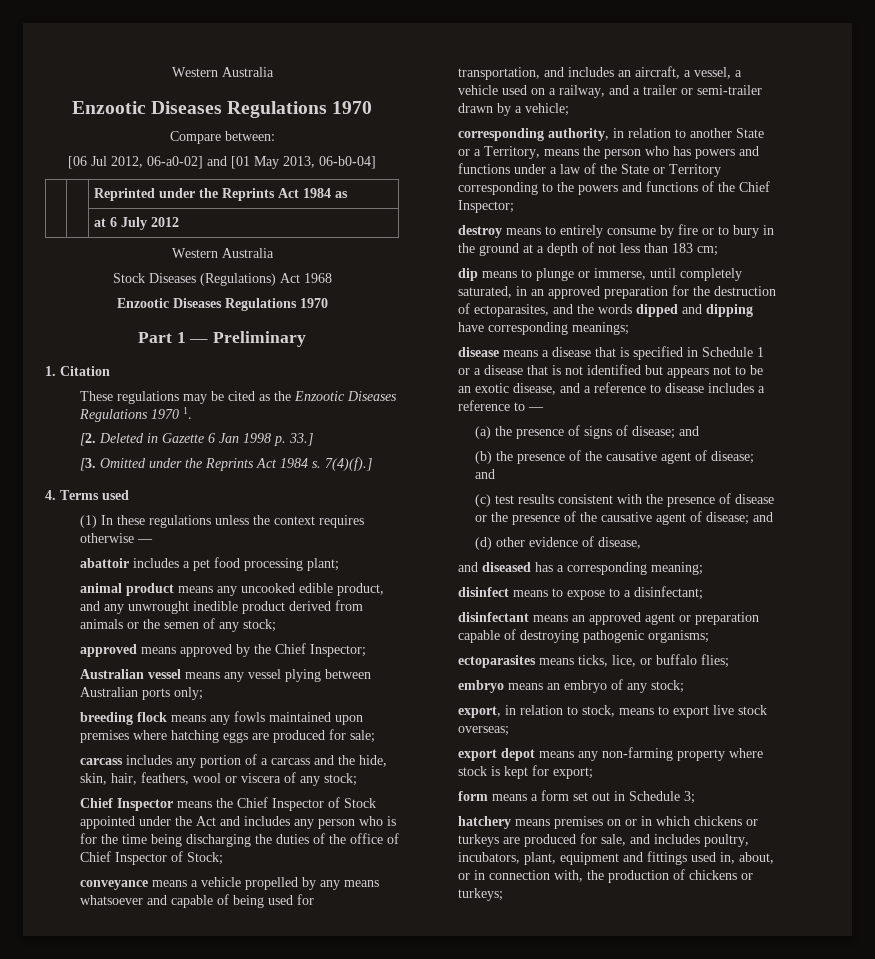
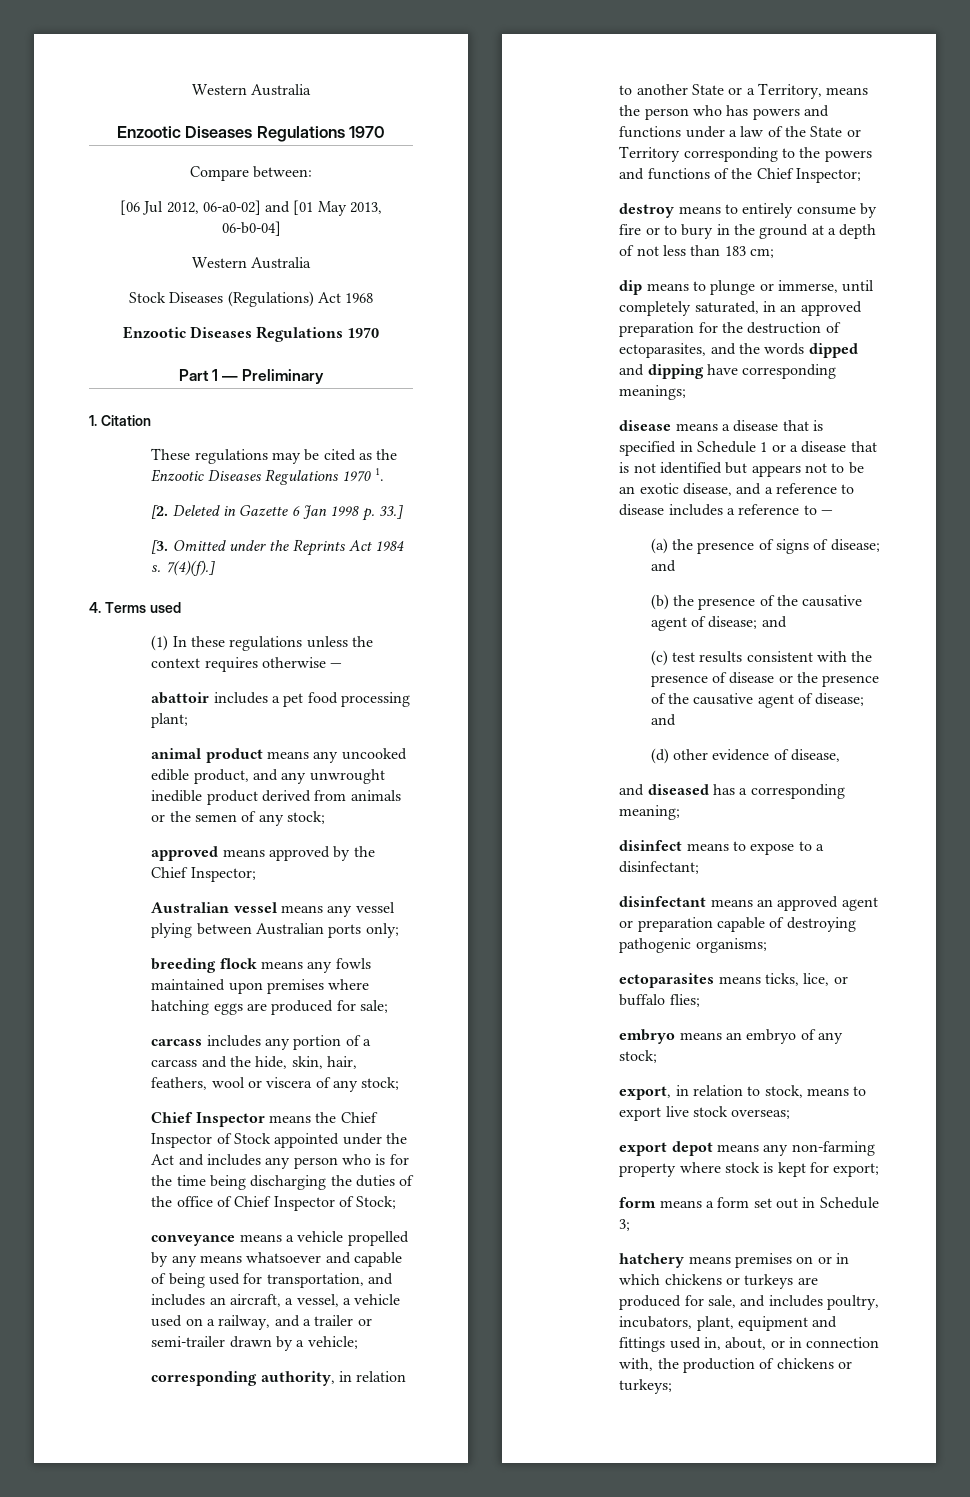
[94,188,349,201] [94,217,180,230] // | | Reprinted under the Reprints Act 1984 as // | | at 6 July 2012 -> (281, 228) none

